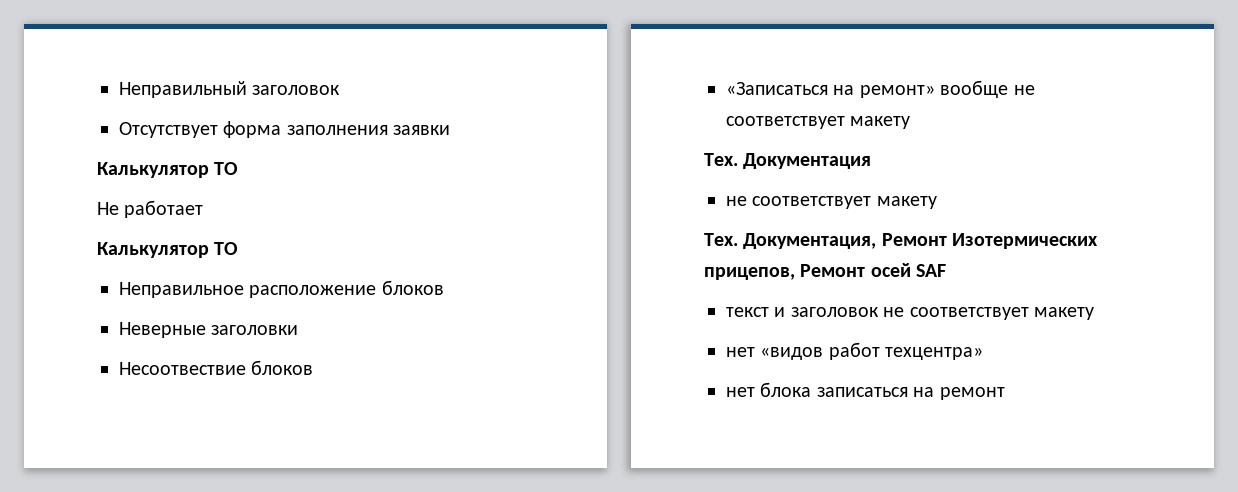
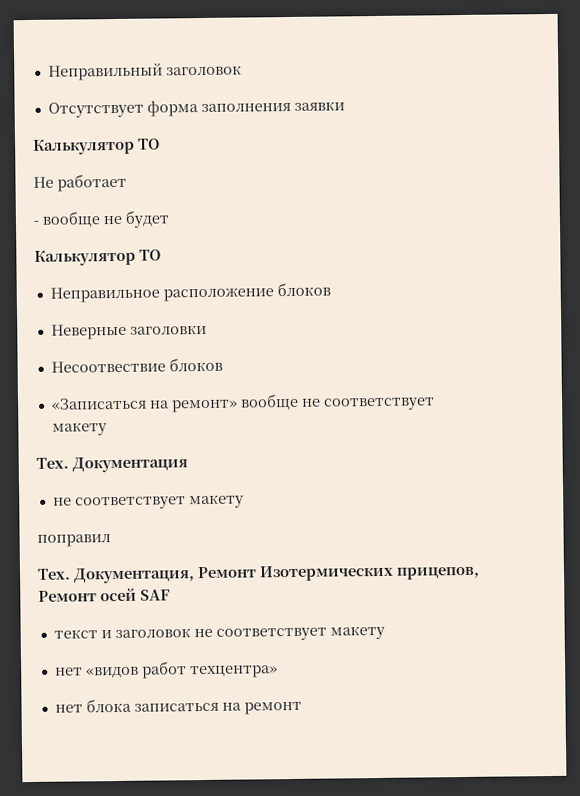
(204, 209) none -> [33,210,170,228] // - вообще не будет
(937, 202) none -> [37,534,111,547] // поправил

